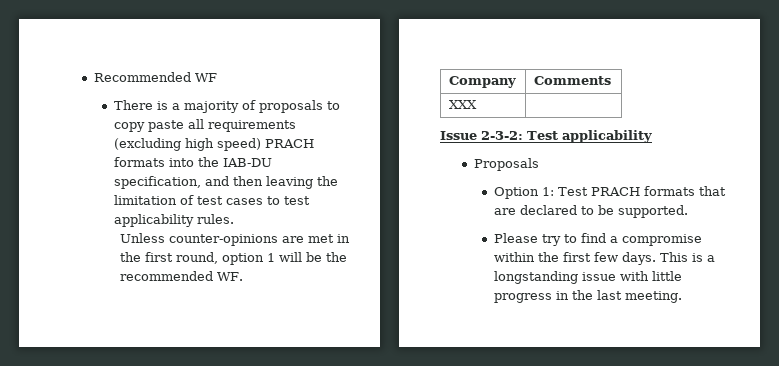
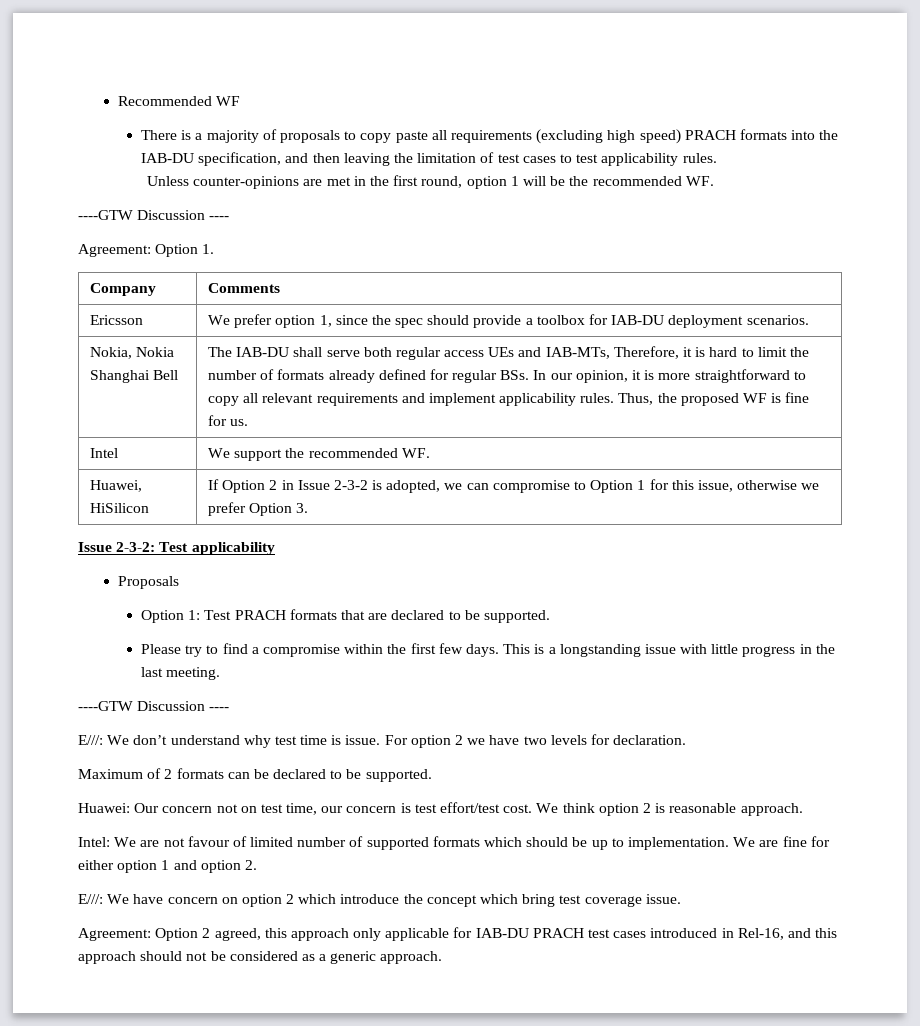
[448,76,516,88] [533,76,611,85] [448,100,477,109] // Company | Comments // XXX | -> [78,210,230,220] [78,244,215,257] [90,283,157,296] [208,283,281,293] [90,315,144,325] [208,314,809,328] [90,347,175,359] [90,370,179,383] [208,346,809,360] [208,369,806,383] [208,392,810,406] [208,415,249,426] [90,448,119,458] [208,448,430,461] [90,480,143,492] [90,503,150,513] [208,479,820,493] [208,502,309,516] // ----GTW Discussion ---- // Agreement: Option 1. // Company | Comments // Ericsson | We prefer option 1, since the spec should provide a toolbox for IAB-DU deployment scenarios. // Nokia, Nokia Shanghai Bell | The IAB-DU shall serve both regular access UEs and IAB-MTs, Therefore, it is hard to limit the number of formats already defined for regular BSs. In our opinion, it is more straightforward to copy all relevant requirements and implement applicability rules. Thus, the proposed WF is fine for us. // Intel | We support the recommended WF. // Huawei, HiSilicon | If Option 2 in Issue 2-3-2 is adopted, we can compromise to Option 1 for this issue, otherwise we prefer Option 3.
(682, 297) none -> [78,701,230,711] [78,734,687,748] [78,768,432,782] [78,802,803,816] [78,836,830,850] [78,860,257,873] [78,894,681,907] [78,927,838,941] [78,951,443,964] // ----GTW Discussion ---- // E///: We don’t understand why test time is issue. For option 2 we have two levels for declaration. // Maximum of 2 formats can be declared to be supported. // Huawei: Our concern not on test time, our concern is test effort/test cost. We think option 2 is reasonable approach. // Intel: We are not favour of limited number of supported formats which should be up to implementation. We are fine for either option 1 and option 2. // E///: We have concern on option 2 which introduce the concept which bring test coverage issue. // Agreement: Option 2 agreed, this approach only applicable for IAB-DU PRACH test cases introduced in Rel-16, and this approach should not be considered as a generic approach.

